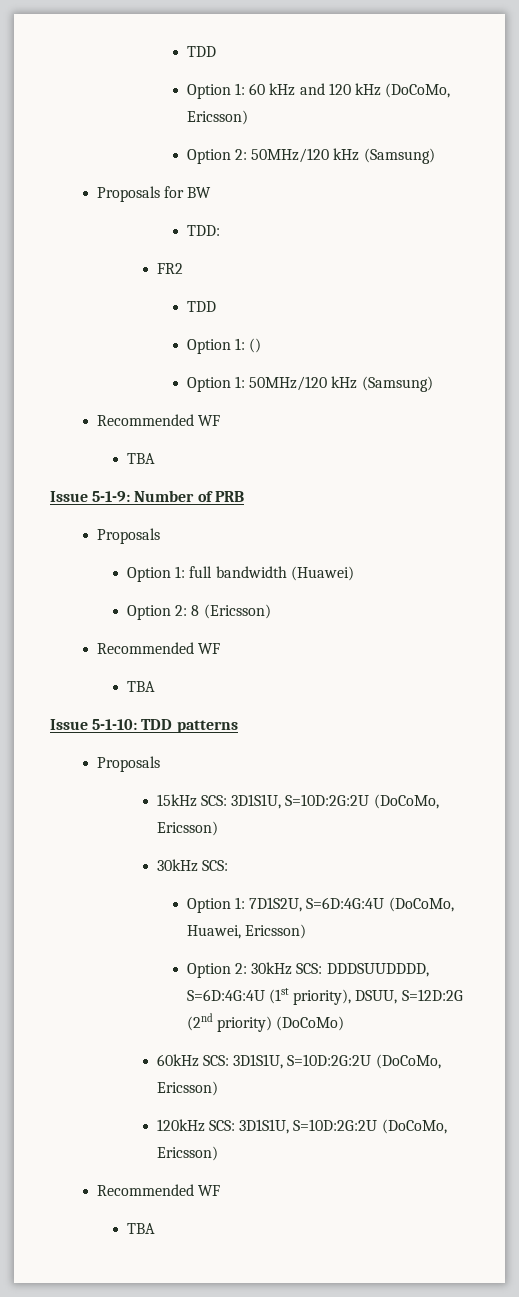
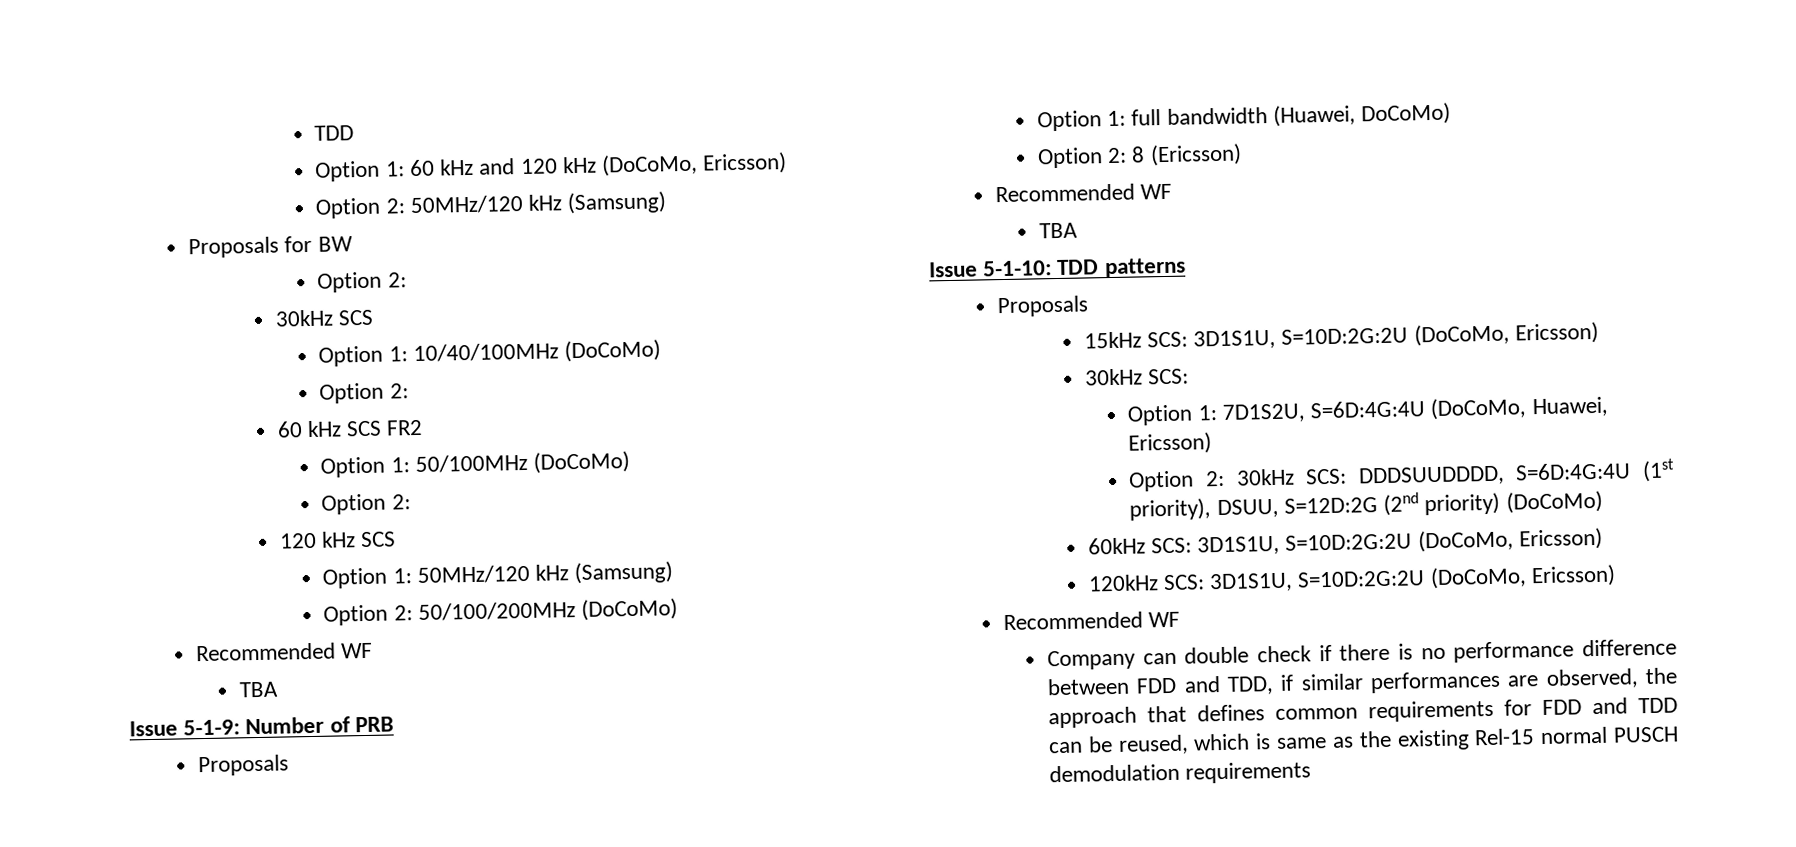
[186,225,220,236] [156,263,183,274] [186,301,216,312] [186,338,262,354] TDD: // FR2 // TDD // Option 1: () -> [317,271,407,293] [274,309,374,327] [318,339,662,367] [319,382,409,404] [276,419,424,438] [320,451,631,478] [321,493,411,515] [278,531,397,549] Option 2: // 30kHz SCS // Option 1: 10/40/100MHz (DoCoMo) // Option 2: // 60 kHz SCS FR2 // Option 1: 50/100MHz (DoCoMo) // Option 2: // 120 kHz SCS
(433, 384) none -> [323,598,679,626] // Option 2: 50/100/200MHz (DoCoMo)
[290,566,354,581] (Huawei) -> [1272,102,1451,127] (Huawei, DoCoMo)
[126,1223,155,1234] TBA -> [1046,638,1677,671] [1046,667,1677,696] [1047,697,1678,729] [1047,726,1679,755] [1048,761,1312,784] Company can double check if there is no performance difference between FDD and TDD, if similar performances are observed, the approach that defines common requirements for FDD and TDD can be reused, which is same as the existing Rel-15 normal PUSCH demodulation requirements

